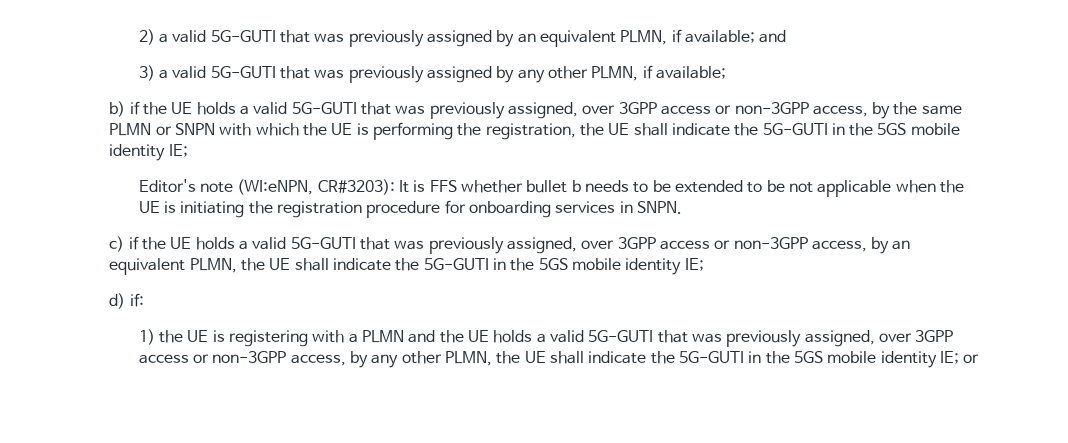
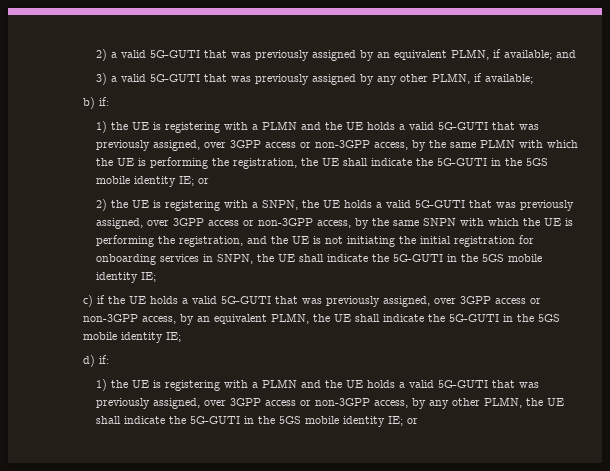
[129,101,140,115] if -> [98,97,109,106] [95,121,321,133] if: // 1) the UE is registering with a PLMN and
[155,123,216,135] or SNPN -> (515, 143) none
[138,179,964,197] [138,200,682,218] // Editor's note (WI:eNPN, CR#3203): It is FFS whether bullet b needs to be extended to be not applicable when the UE is initiating the registration procedure for onboarding services in SNPN. -> [197,178,209,184] [95,199,574,211] [95,218,573,229] [95,235,534,247] [95,254,542,265] [95,272,156,283] or // 2) the UE is registering with a SNPN, the UE holds a valid 5G-GUTI that was previously assigned, over 3GPP access or non-3GPP access, by the same SNPN with which the UE is performing the registration, and the UE is not initiating the initial registration for onboarding services in SNPN, the UE shall indicate the 5G-GUTI in the 5GS mobile identity IE;

